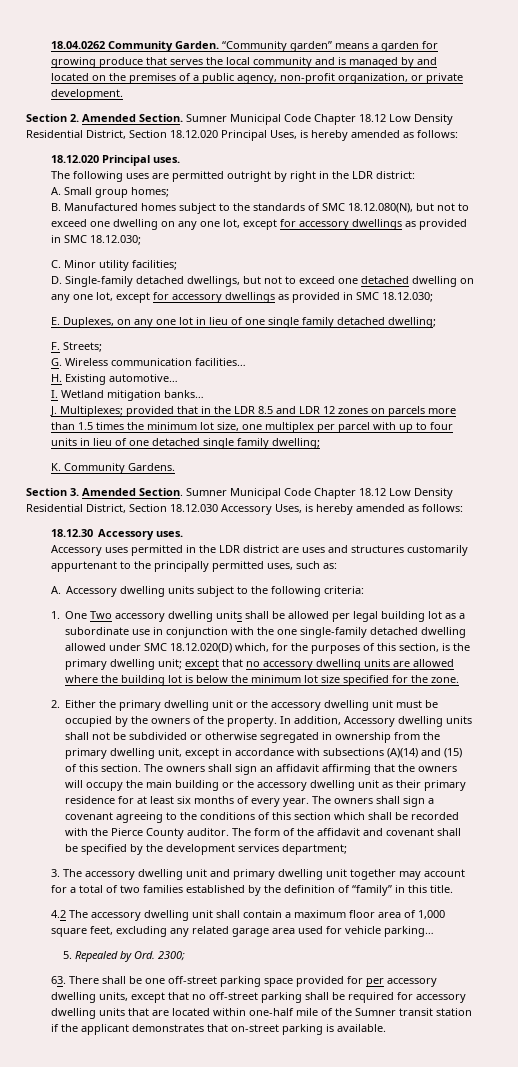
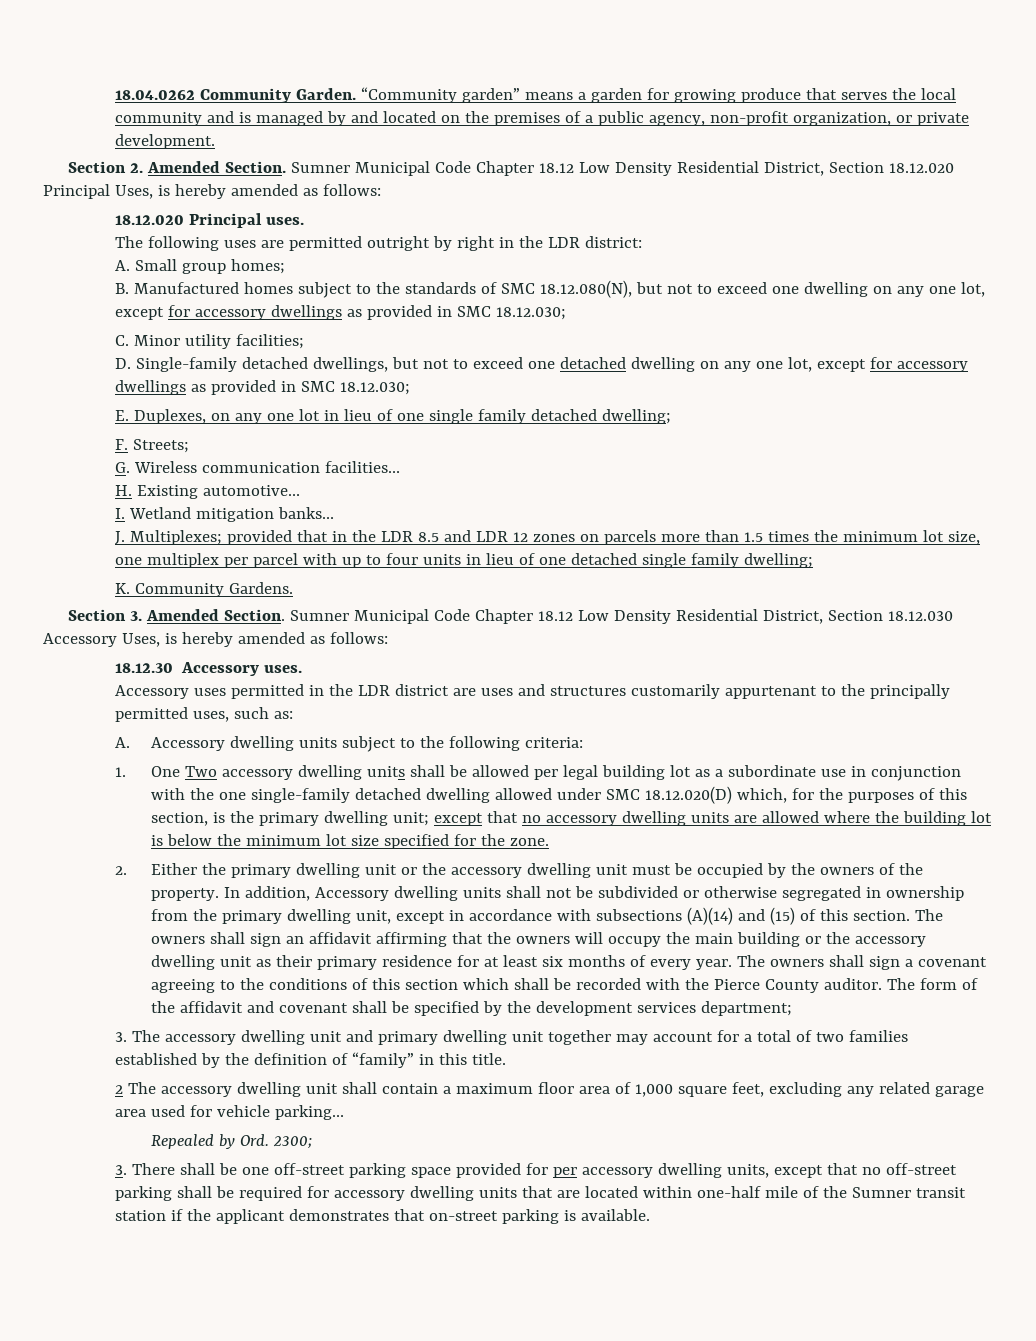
[50,910,66,918] 4.2 -> [115,1085,124,1094] 2
[63,951,73,959] 5. -> (345, 1112) none
[50,976,66,984] 63. -> [115,1165,128,1175] 3.

